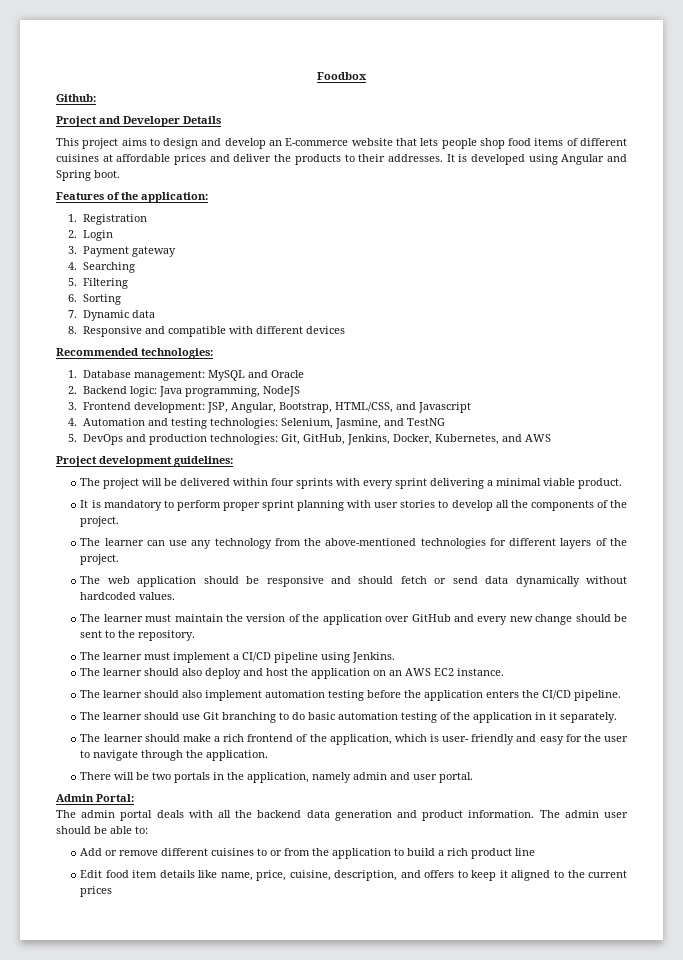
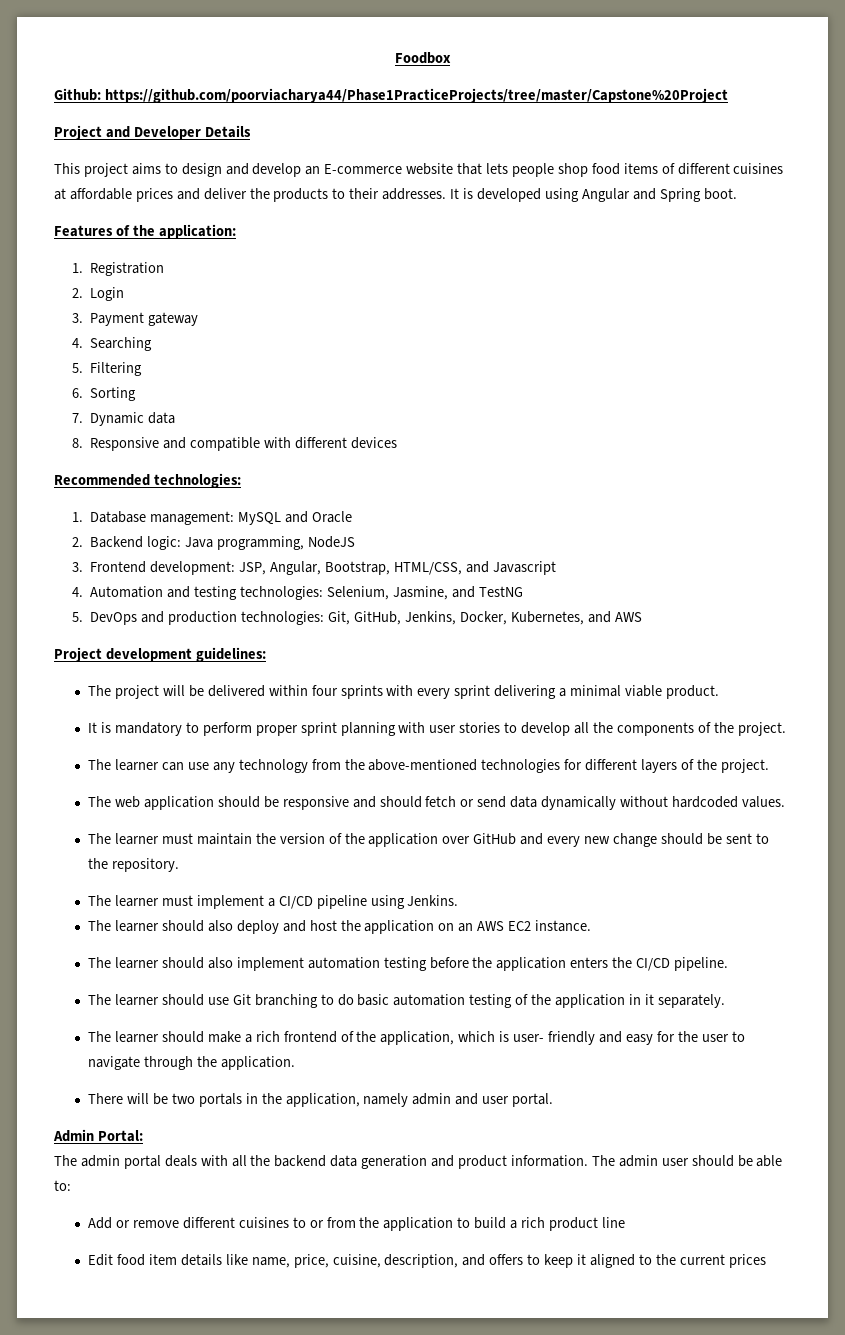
(96, 98) none -> [104,88,728,103] https://github.com/poorviacharya44/Phase1PracticeProjects/tree/master/Capstone%20Project

